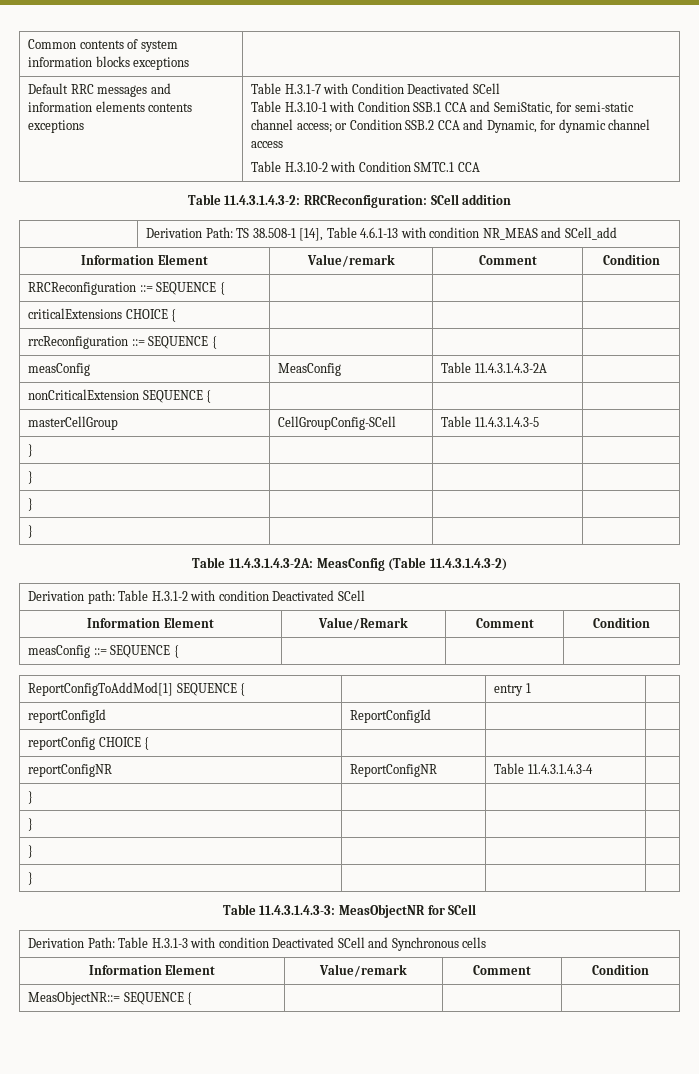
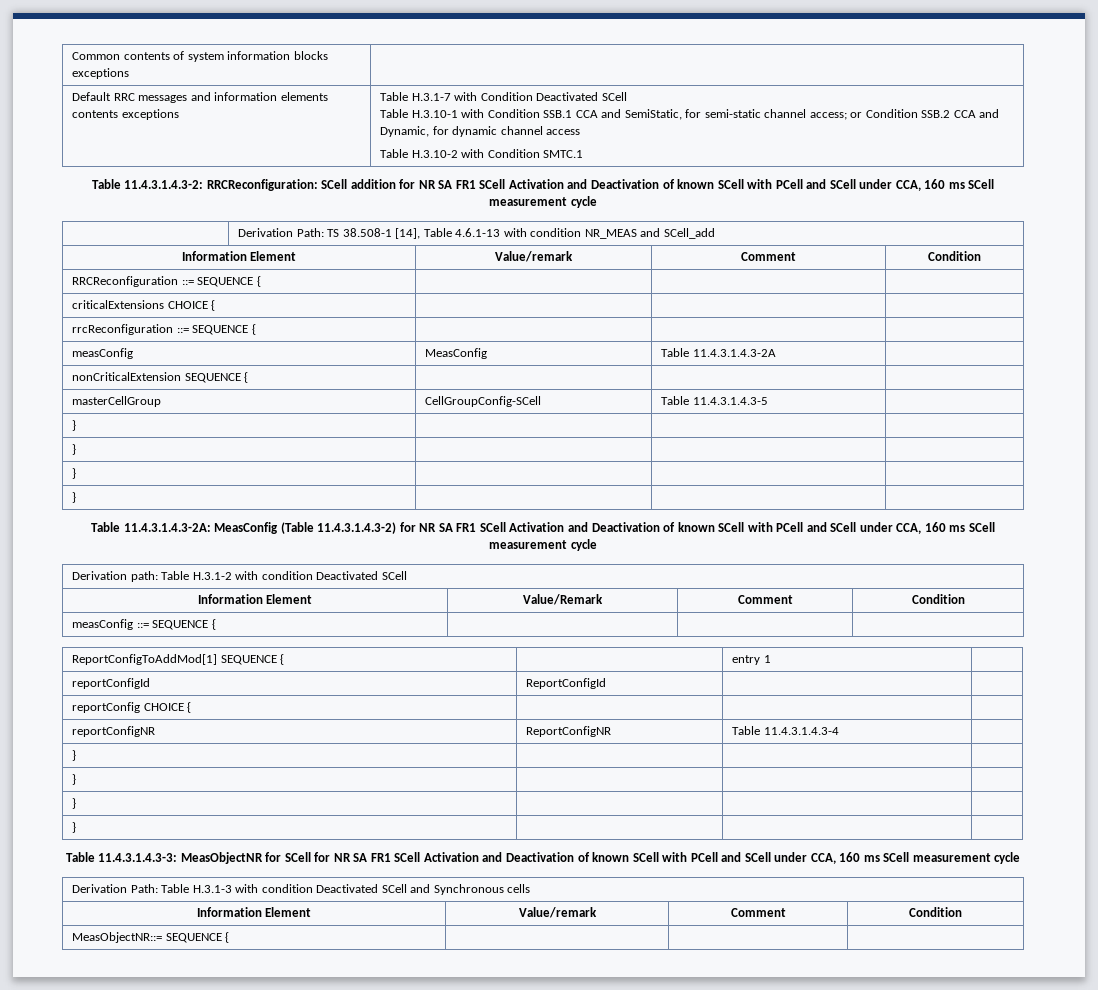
[457,162,480,172] CCA -> (584, 154) none
(512, 199) none -> [399,179,995,191] [489,196,597,208] for NR SA FR1 SCell Activation and Deactivation of known SCell with PCell and SCell under CCA, 160 ms SCell measurement cycle
(507, 564) none -> [399,522,995,534] [489,539,597,551] for NR SA FR1 SCell Activation and Deactivation of known SCell with PCell and SCell under CCA, 160 ms SCell measurement cycle
(477, 909) none -> [314,852,1021,864] for NR SA FR1 SCell Activation and Deactivation of known SCell with PCell and SCell under CCA, 160 ms SCell measurement cycle

